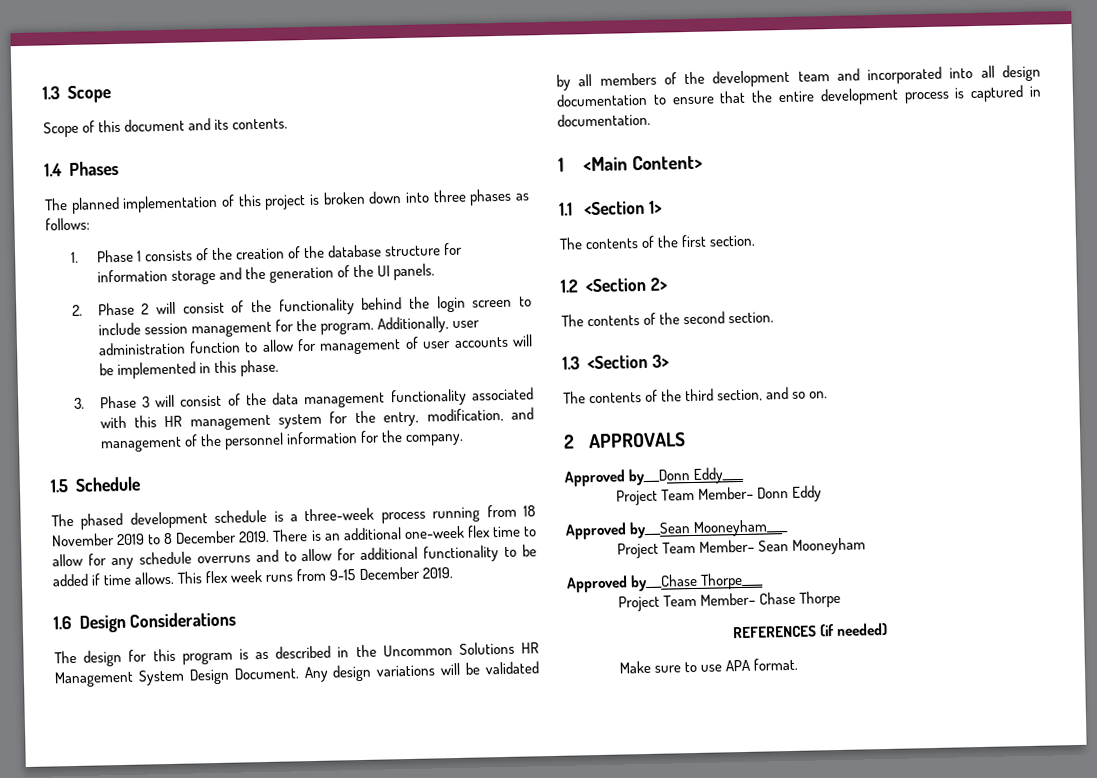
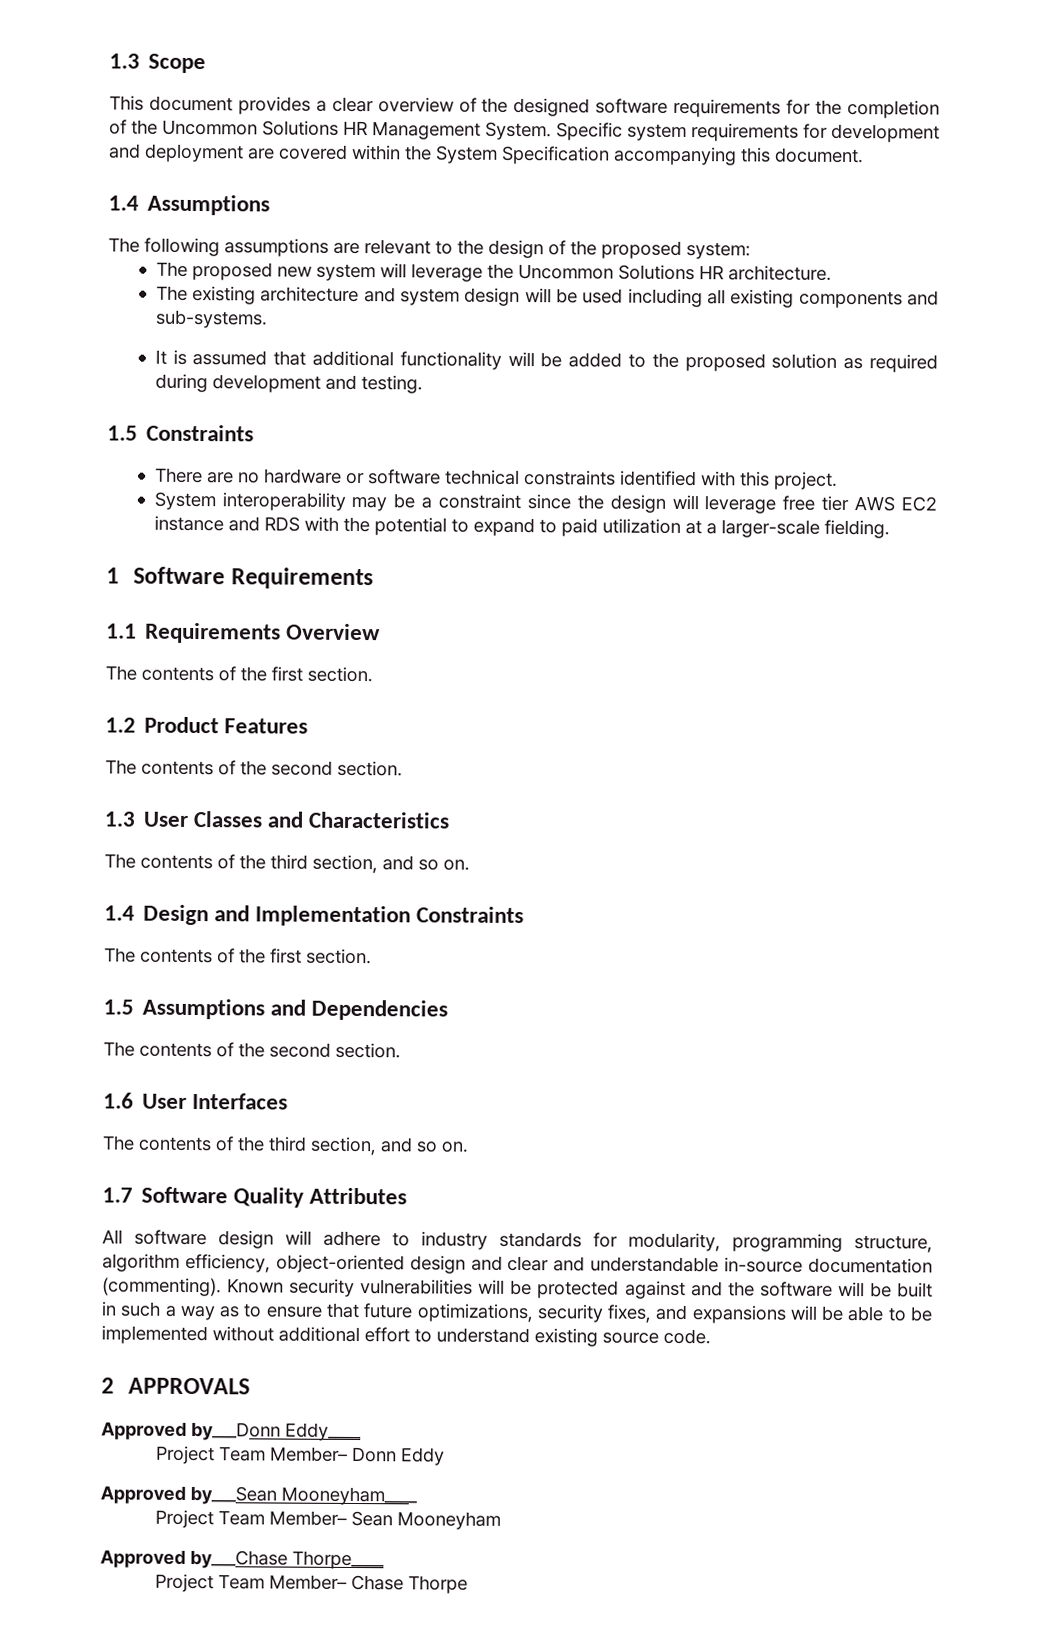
[43,118,289,138] [44,160,120,177] [44,188,531,214] [45,217,90,231] [71,242,464,263] [96,263,435,285] [72,295,533,316] [97,316,480,338] [97,334,533,356] [98,359,279,380] [74,387,534,409] [99,407,534,431] [99,430,464,453] [50,476,142,493] [51,504,536,530] [51,525,538,547] [52,544,537,570] [52,566,453,587] [53,611,237,633] [54,645,350,667] Scope of this document and its contents. // 1.4 Phases // The planned implementation of this project is broken down into three phases as follows: // 1. Phase 1 consists of the creation of the database structure for information storage and the generation of the UI panels. // 2. Phase 2 will consist of the functionality behind the login screen to include session management for the program. Additionally, user administration function to allow for management of user accounts will be implemented in this phase. // 3. Phase 3 will consist of the data management functionality associated with this HR management system for the entry, modification, and management of the personnel information for the company. // 1.5 Schedule // The phased development schedule is a three-week process running from 18 November 2019 to 8 December 2019. There is an additional one-week flex time to allow for any schedule overruns and to allow for additional functionality to be added if time allows. This flex week runs from 9-15 December 2019. // 1.6 Design Considerations // The design for this program is as described in -> [109,95,940,119] [109,119,127,135] This document provides a clear overview of the designed software requirements for the completion of
[137,661,540,686] [556,64,1041,91] [556,84,1041,107] [557,112,651,127] [558,154,704,172] [559,200,663,216] System Design Document. Any design variations will be validated by all members of the development team and incorporated into all design documentation to ensure that the entire development process is captured in documentation. // 1 <Main Content> // 1.1 <Section 1> -> [485,121,940,143] [109,143,864,166] [108,194,271,216] [108,237,751,260] [155,261,832,282] [155,285,939,309] [154,309,268,329] [154,349,939,373] [154,373,423,394] [107,424,255,442] [154,467,838,490] [153,491,938,514] [153,515,890,539] [106,566,374,590] [106,622,382,644] System. Specific system requirements for development and deployment are covered within the System Specification accompanying this document. // 1.4 Assumptions // The following assumptions are relevant to the design of the proposed system: // The proposed new system will leverage the Uncommon Solutions HR architecture. // The existing architecture and system design will be used including all existing components and sub-systems. // It is assumed that additional functionality will be added to the proposed solution as required during development and testing. // 1.5 Constraints // There are no hardware or software technical constraints identified with this project. // System interoperability may be a constraint since the design will leverage free tier AWS EC2 instance and RDS with the potential to expand to paid utilization at a larger-scale fielding. // 1 Software Requirements // 1.1 Requirements Overview
[585,277,668,293] <Section 2> -> [144,716,309,734] Product Features
[587,354,670,370] [563,386,829,404] <Section 3> // The contents of the third section, and so on. -> [143,811,451,829] [104,853,470,874] [104,904,525,927] [104,947,372,965] [103,998,449,1021] [103,1041,401,1059] [103,1092,289,1110] [102,1135,469,1156] [102,1186,408,1208] [102,1229,933,1253] [102,1253,934,1274] [102,1277,934,1300] [101,1301,934,1324] [101,1325,711,1347] User Classes and Characteristics // The contents of the third section, and so on. // 1.4 Design and Implementation Constraints // The contents of the first section. // 1.5 Assumptions and Dependencies // The contents of the second section. // 1.6 User Interfaces // The contents of the third section, and so on. // 1.7 Software Quality Attributes // All software design will adhere to industry standards for modularity, programming structure, algorithm efficiency, object-oriented design and clear and understandable in-source documentation (commenting). Known security vulnerabilities will be protected against and the software will be built in such a way as to ensure that future optimizations, security fixes, and expansions will be able to be implemented without additional effort to understand existing source code.
[732,622,889,639] [618,657,798,674] // REFERENCES (if needed) // Make sure to use APA format. -> (468, 1584) none

